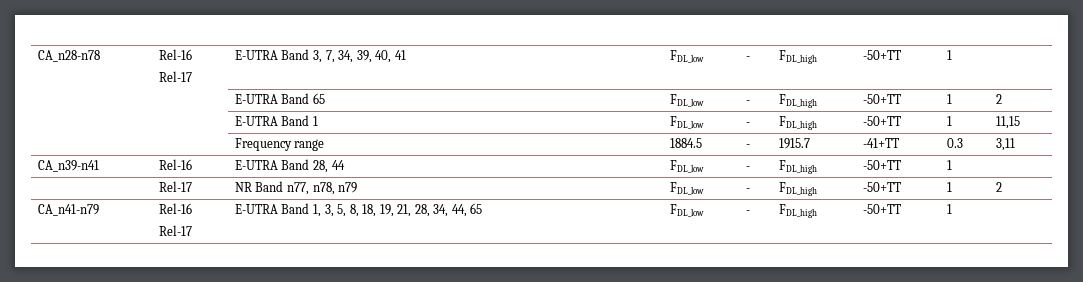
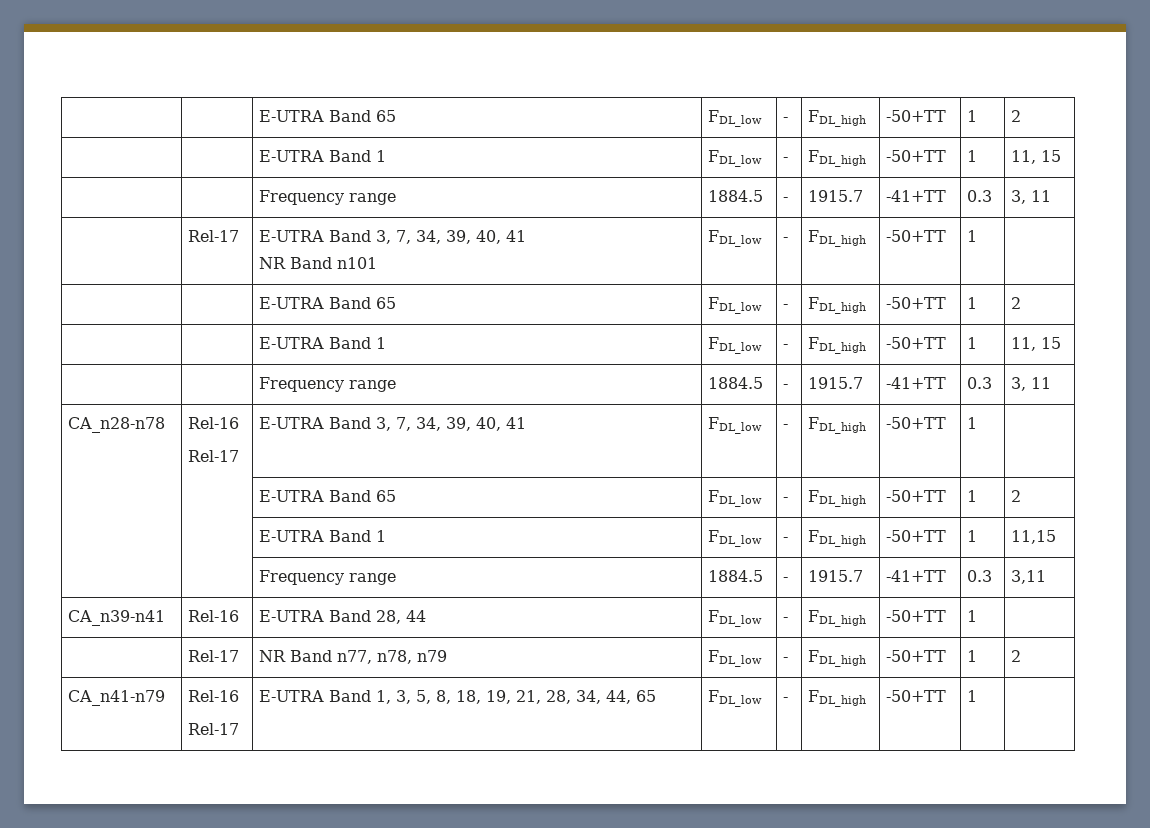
(37, 56) none -> [259,110,397,122] [708,110,763,127] [783,117,789,122] [808,110,867,127] [886,110,947,122] [967,110,978,122] [1011,110,1022,122] [259,150,387,162] [708,150,763,167] [783,157,789,162] [808,150,867,167] [886,150,947,162] [967,150,978,162] [1011,150,1062,164] [259,190,397,205] [708,190,764,202] [783,197,789,202] [808,190,864,202] [886,190,947,202] [967,190,993,202] [1011,190,1052,204] [188,230,240,242] [259,230,527,244] [259,257,378,269] [708,230,763,247] [783,237,789,242] [808,230,867,247] [886,230,947,242] [967,230,978,242] [259,297,397,309] [708,297,763,314] [783,304,789,309] [808,297,867,314] [886,297,947,309] [967,297,978,309] [1011,297,1022,309] [259,337,387,349] [708,337,763,354] [783,344,789,349] [808,337,867,354] [886,337,947,349] [967,337,978,349] [1011,337,1062,351] [259,377,397,392] [708,377,764,389] [783,384,789,389] [808,377,864,389] [886,377,947,389] [967,377,993,389] [1011,377,1052,391] | | E-UTRA Band 65 | FDL_low | - | FDL_high | -50+TT | 1 | 2 // | | E-UTRA Band 1 | FDL_low | - | FDL_high | -50+TT | 1 | 11, 15 // | | Frequency range | 1884.5 | - | 1915.7 | -41+TT | 0.3 | 3, 11 // | Rel-17 | E-UTRA Band 3, 7, 34, 39, 40, 41 // NR Band n101 | FDL_low | - | FDL_high | -50+TT | 1 | // | | E-UTRA Band 65 | FDL_low | - | FDL_high | -50+TT | 1 | 2 // | | E-UTRA Band 1 | FDL_low | - | FDL_high | -50+TT | 1 | 11, 15 // | | Frequency range | 1884.5 | - | 1915.7 | -41+TT | 0.3 | 3, 11 //

